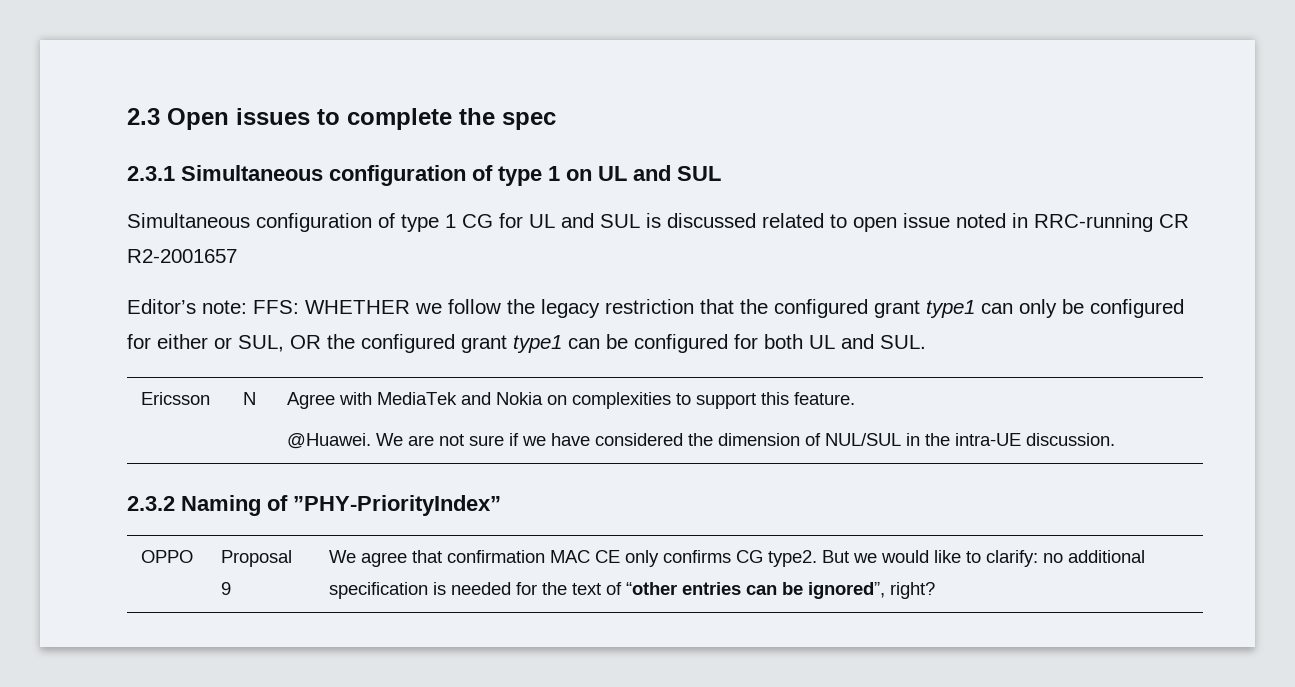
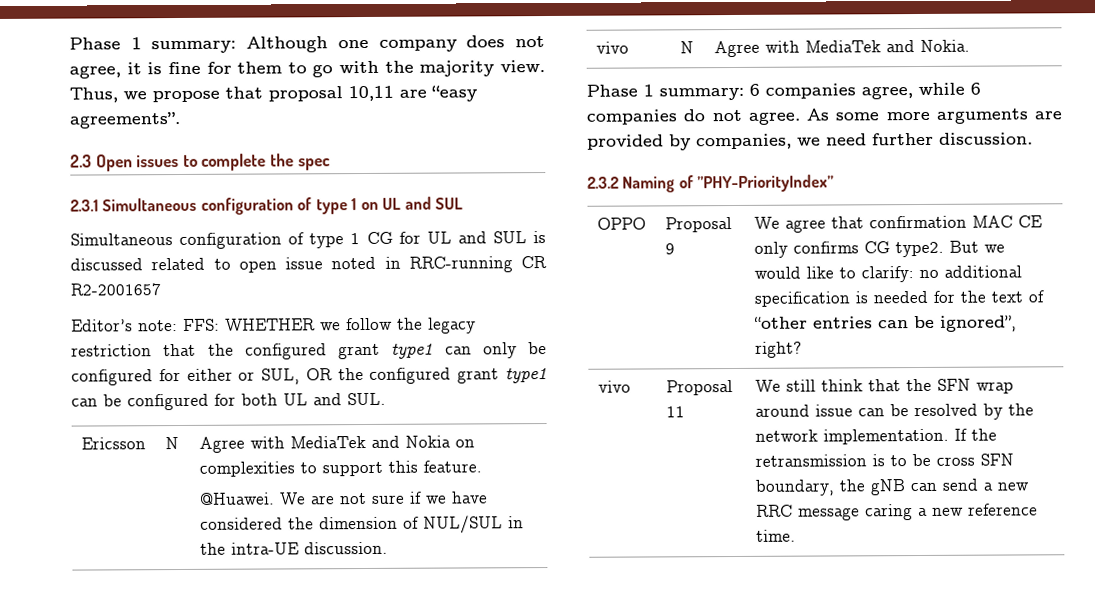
(127, 116) none -> [69,35,545,54] [69,60,545,79] [69,85,477,103] [69,111,181,129] Phase 1 summary: Although one company does not agree, it is fine for them to go with the majority view. Thus, we propose that proposal 10,11 are “easy agreements”. //
(1115, 439) none -> [595,41,629,54] [679,41,694,54] [713,39,970,58] [586,82,981,101] [586,108,1062,125] [587,132,1033,151] // vivo | N | Agree with MediaTek and Nokia. // Phase 1 summary: 6 companies agree, while 6 companies do not agree. As some more arguments are provided by companies, we need further discussion.
(935, 590) none -> [597,380,631,393] [665,380,733,396] [665,406,685,418] [754,378,1014,394] [754,403,1034,420] [754,428,997,445] [754,453,1014,467] [754,478,1030,496] [755,503,1038,521] [755,529,796,542] // vivo | Proposal 11 | We still think that the SFN wrap around issue can be resolved by the network implementation. If the retransmission is to be cross SFN boundary, the gNB can send a new RRC message caring a new reference time.

